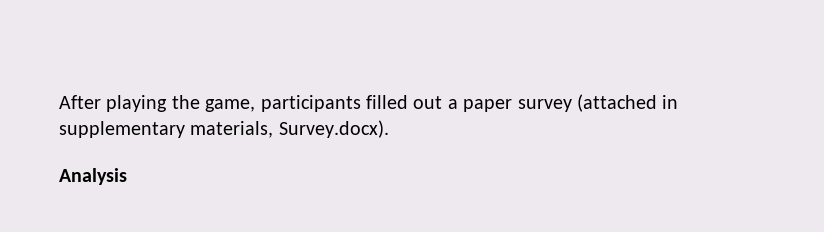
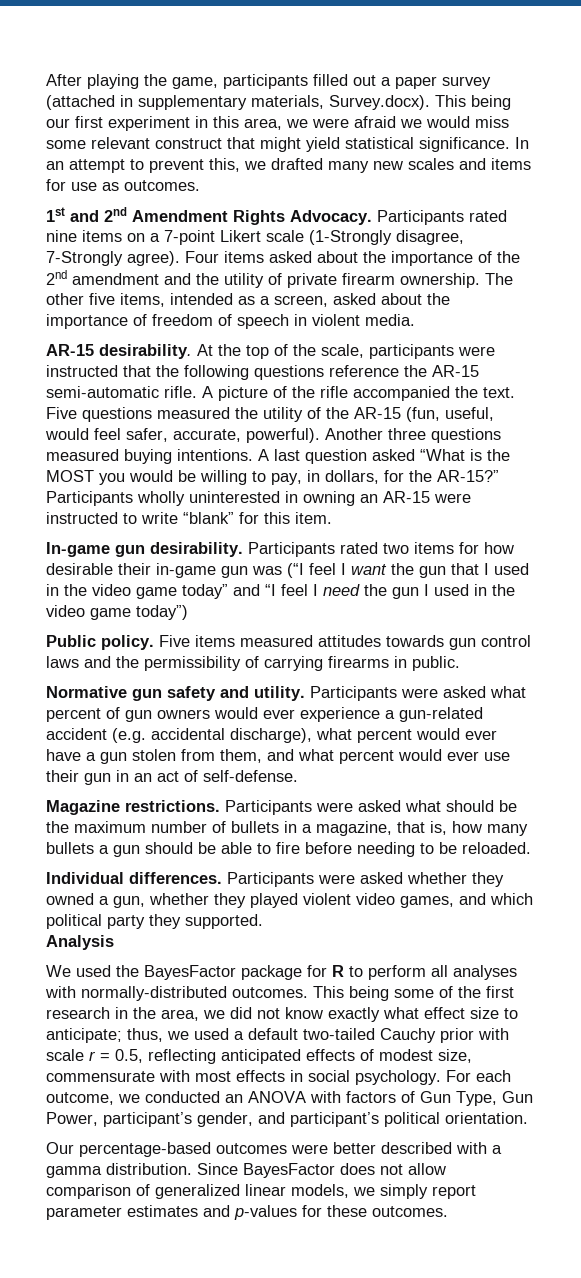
[59,168,127,185] // Analysis -> [435,95,511,110] [46,116,509,131] [46,137,529,152] [46,158,531,173] [46,179,200,191] [46,207,507,225] [46,230,464,245] [46,251,520,266] [46,270,513,288] [46,293,450,307] [46,314,415,329] [46,344,495,359] [46,365,479,380] [46,386,515,401] [46,407,494,422] [45,428,501,443] [46,449,510,464] [46,470,499,485] [46,491,471,506] [46,512,332,524] [46,542,514,557] [46,563,529,578] [46,584,515,599] [46,605,188,620] [46,635,531,650] [46,656,460,671] [46,686,526,701] [46,707,483,722] [46,728,497,743] [46,749,510,764] [46,770,298,785] [46,800,517,815] [46,821,528,836] [46,842,531,857] [46,872,504,887] [46,893,533,908] [46,914,263,929] [46,935,114,950] [46,965,517,980] [45,986,514,1001] [46,1007,518,1022] [46,1028,509,1043] [46,1049,472,1064] [46,1070,511,1085] [46,1091,533,1106] [46,1112,528,1127] [46,1142,502,1157] [46,1163,446,1178] [46,1184,476,1199] [46,1205,448,1220] This being our first experiment in this area, we were afraid we would miss some relevant construct that might yield statistical significance. In an attempt to prevent this, we drafted many new scales and items for use as outcomes. // 1st and 2nd Amendment Rights Advocacy. Participants rated nine items on a 7-point Likert scale (1-Strongly disagree, 7-Strongly agree). Four items asked about the importance of the 2nd amendment and the utility of private firearm ownership. The other five items, intended as a screen, asked about the importance of freedom of speech in violent media. // AR-15 desirability. At the top of the scale, participants were instructed that the following questions reference the AR-15 semi-automatic rifle. A picture of the rifle accompanied the text. Five questions measured the utility of the AR-15 (fun, useful, would feel safer, accurate, powerful). Another three questions measured buying intentions. A last question asked “What is the MOST you would be willing to pay, in dollars, for the AR-15?” Participants wholly uninterested in owning an AR-15 were instructed to write “blank” for this item. // In-game gun desirability. Participants rated two items for how desirable their in-game gun was (“I feel I want the gun that I used in the video game today” and “I feel I need the gun I used in the video game today”) // Public policy. Five items measured attitudes towards gun control laws and the permissibility of carrying firearms in public. // Normative gun safety and utility. Participants were asked what percent of gun owners would ever experience a gun-related accident (e.g. accidental discharge), what percent would ever have a gun stolen from them, and what percent would ever use their gun in an act of self-defense. // Magazine restrictions. Participants were asked what should be the maximum number of bullets in a magazine, that is, how many bullets a gun should be able to fire before needing to be reloaded. // Individual differences. Participants were asked whether they owned a gun, whether they played violent video games, and which political party they supported. // Analysis // We used the BayesFactor package for R to perform all analyses with normally-distributed outcomes. This being some of the first research in the area, we did not know exactly what effect size to anticipate; thus, we used a default two-tailed Cauchy prior with scale r = 0.5, reflecting anticipated effects of modest size, commensurate with most effects in social psychology. For each outcome, we conducted an ANOVA with factors of Gun Type, Gun Power, participant’s gender, and participant’s political orientation. // Our percentage-based outcomes were better described with a gamma distribution. Since BayesFactor does not allow comparison of generalized linear models, we simply report parameter estimates and p-values for these outcomes.

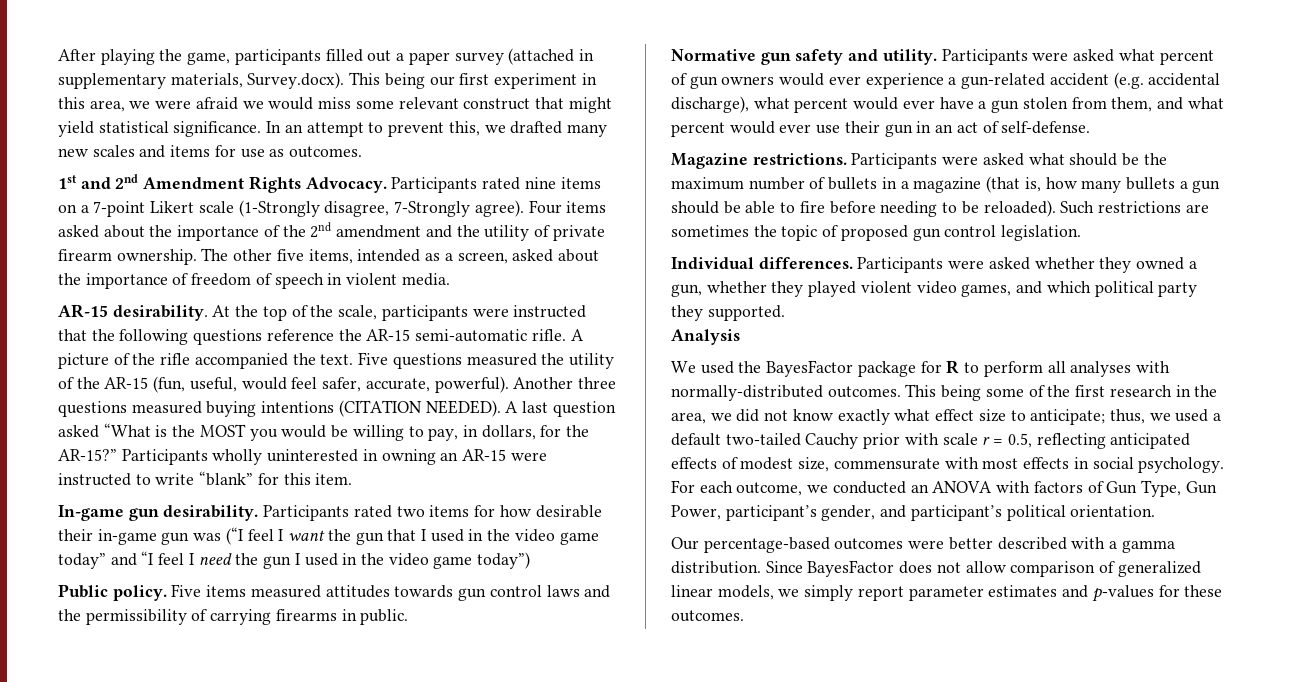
[177,449,253,461] intentions. -> [261,400,501,417] intentions (CITATION NEEDED).
[316,821,425,836] magazine, that -> [913,176,1021,193] magazine (that
[462,842,531,854] reloaded. -> [983,200,1209,217] [671,225,1082,241] reloaded). Such restrictions are sometimes the topic of proposed gun control legislation.

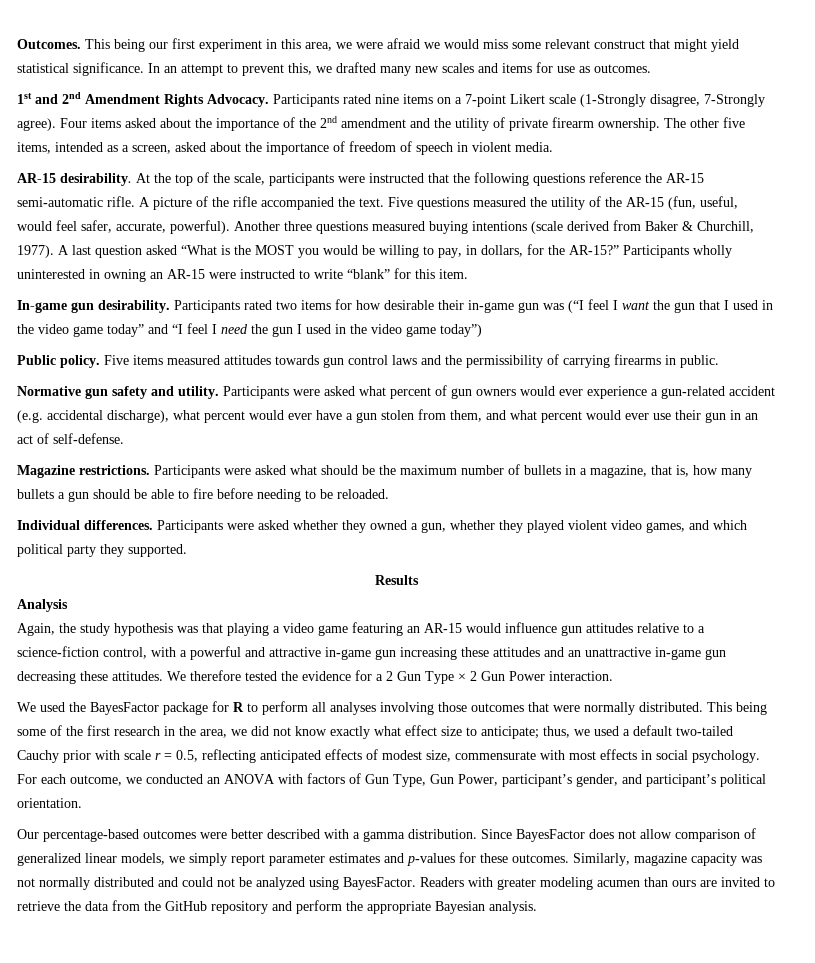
[58,48,594,65] [58,72,345,89] After playing the game, participants filled out a paper survey (attached in supplementary materials, Survey.docx). -> [17,39,81,49] Outcomes.
[338,400,501,417] (CITATION NEEDED). -> [531,220,754,234] [17,245,54,258] (scale derived from Baker & Churchill, 1977).
[913,176,1021,193] magazine (that -> [590,465,672,478] magazine, that
[983,200,1209,217] [671,225,1082,241] reloaded). Such restrictions are sometimes the topic of proposed gun control legislation. -> [337,489,389,499] reloaded.
(785, 313) none -> [374,575,419,585] // Results
(740, 337) none -> [17,622,705,636] [17,646,726,660] [17,670,613,684] // Again, the study hypothesis was that playing a video game featuring an AR-15 would influence gun attitudes relative to a science-fiction control, with a powerful and attractive in-game gun increasing these attitudes and an unattractive in-game gun decreasing these attitudes. We therefore tested the evidence for a 2 Gun Type × 2 Gun Power interaction.
[1135,361,1170,373] [671,385,901,401] with normally-distributed outcomes. -> [380,702,703,715] involving those outcomes that were normally distributed.
(744, 616) none -> [573,853,762,866] [17,877,775,890] [17,900,537,914] Similarly, magazine capacity was not normally distributed and could not be analyzed using BayesFactor. Readers with greater modeling acumen than ours are invited to retrieve the data from the GitHub repository and perform the appropriate Bayesian analysis.

